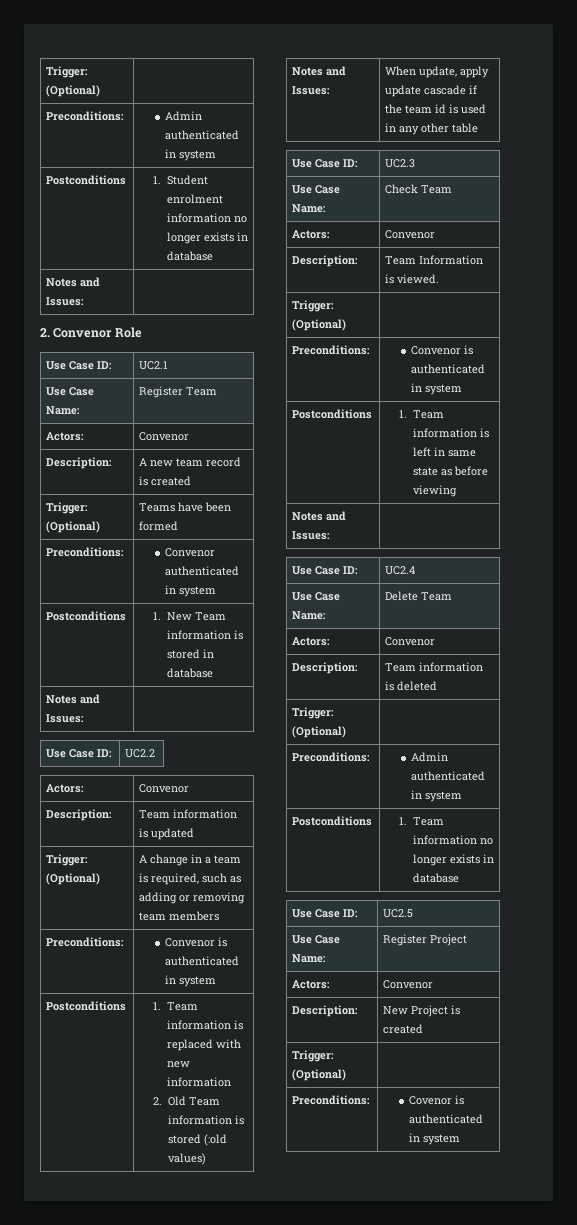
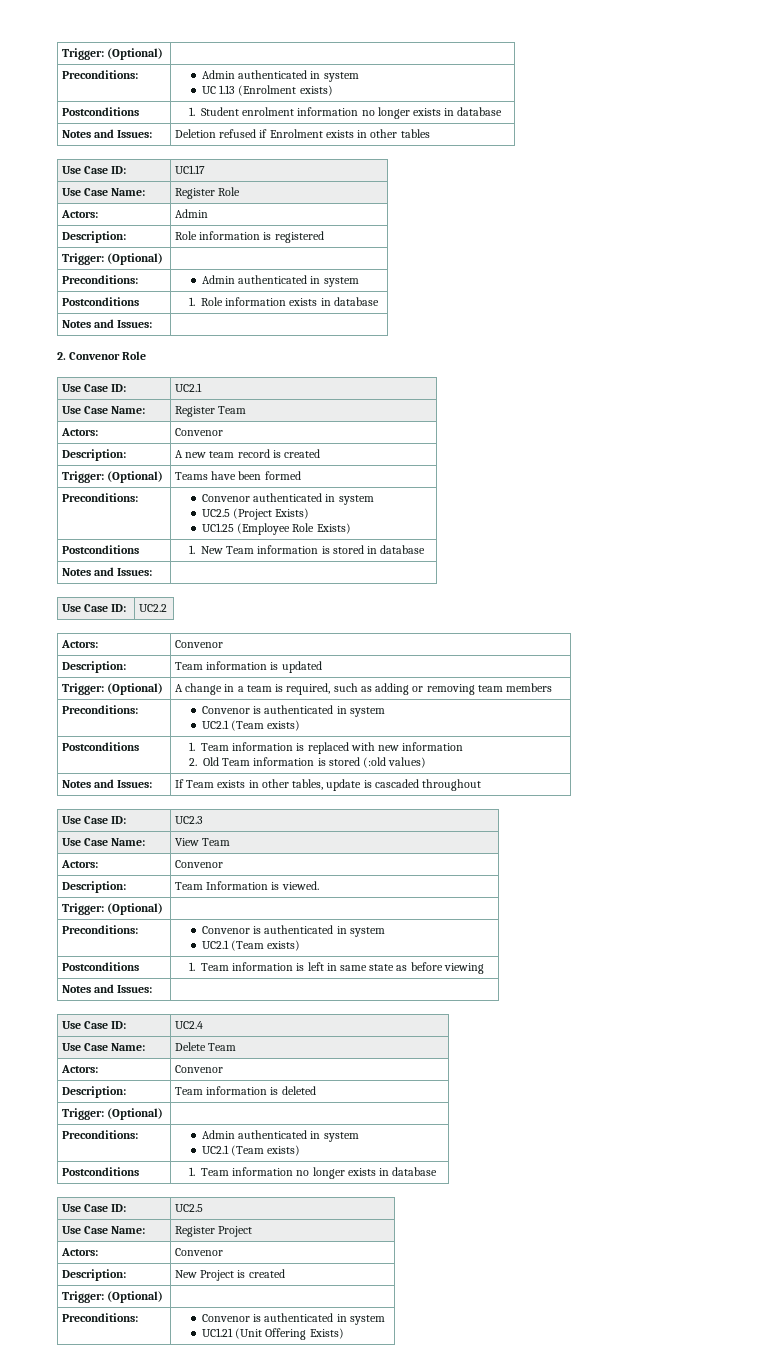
[46,66,89,78] [46,85,101,97] [46,111,125,121] [165,111,203,121] [165,130,240,140] [165,149,217,161] [46,175,127,185] [153,175,208,185] [166,194,223,204] [166,213,247,223] [166,232,201,244] Trigger: (Optional) | // Preconditions: | Admin authenticated in system // Postconditions | 1. Student enrolment information no longer -> [61,48,164,60] [61,70,138,79] [201,70,359,82] [201,85,333,96] [61,107,139,116] [188,107,503,119] [61,129,153,138] [174,129,430,138] [61,166,127,174] [174,165,205,174] [61,188,146,196] [174,187,241,199] [60,210,98,218] [174,209,208,218] [61,231,126,243] [174,231,324,243] [61,253,164,265] [61,275,138,284] [201,275,359,287] [61,297,139,306] [188,297,287,306] Trigger: (Optional) | // Preconditions: | Admin authenticated in system // UC 1.13 (Enrolment exists) // Postconditions | 1. Student enrolment information no longer exists in database // Notes and Issues: | Deletion refused if Enrolment exists in other tables // Use Case ID: | UC1.17 // Use Case Name: | Register Role // Actors: | Admin // Description: | Role information is registered // Trigger: (Optional) | // Preconditions: | Admin authenticated in system // Postconditions | 1. Role information
(217, 591) none -> [201,508,310,520] [201,523,351,535] // UC2.5 (Project Exists) // UC1.25 (Employee Role Exists)
(217, 981) none -> [201,720,301,731] // UC2.1 (Team exists)
[385,66,490,78] [385,85,478,97] [385,104,487,114] [385,123,479,135] When update, apply update cascade if the team id is used in any other table -> [174,779,482,791] If Team exists in other tables, update is cascaded throughout
[385,184,419,194] Check -> [174,838,199,846] View
(463, 389) none -> [201,940,301,951] // UC2.1 (Team exists)
(463, 796) none -> [201,1145,301,1156] // UC2.1 (Team exists)
[409,1095,465,1105] [409,1114,484,1124] [409,1133,461,1145] Covenor is authenticated in system -> [201,1313,385,1325] [201,1328,344,1340] Convenor is authenticated in system // UC1.21 (Unit Offering Exists)

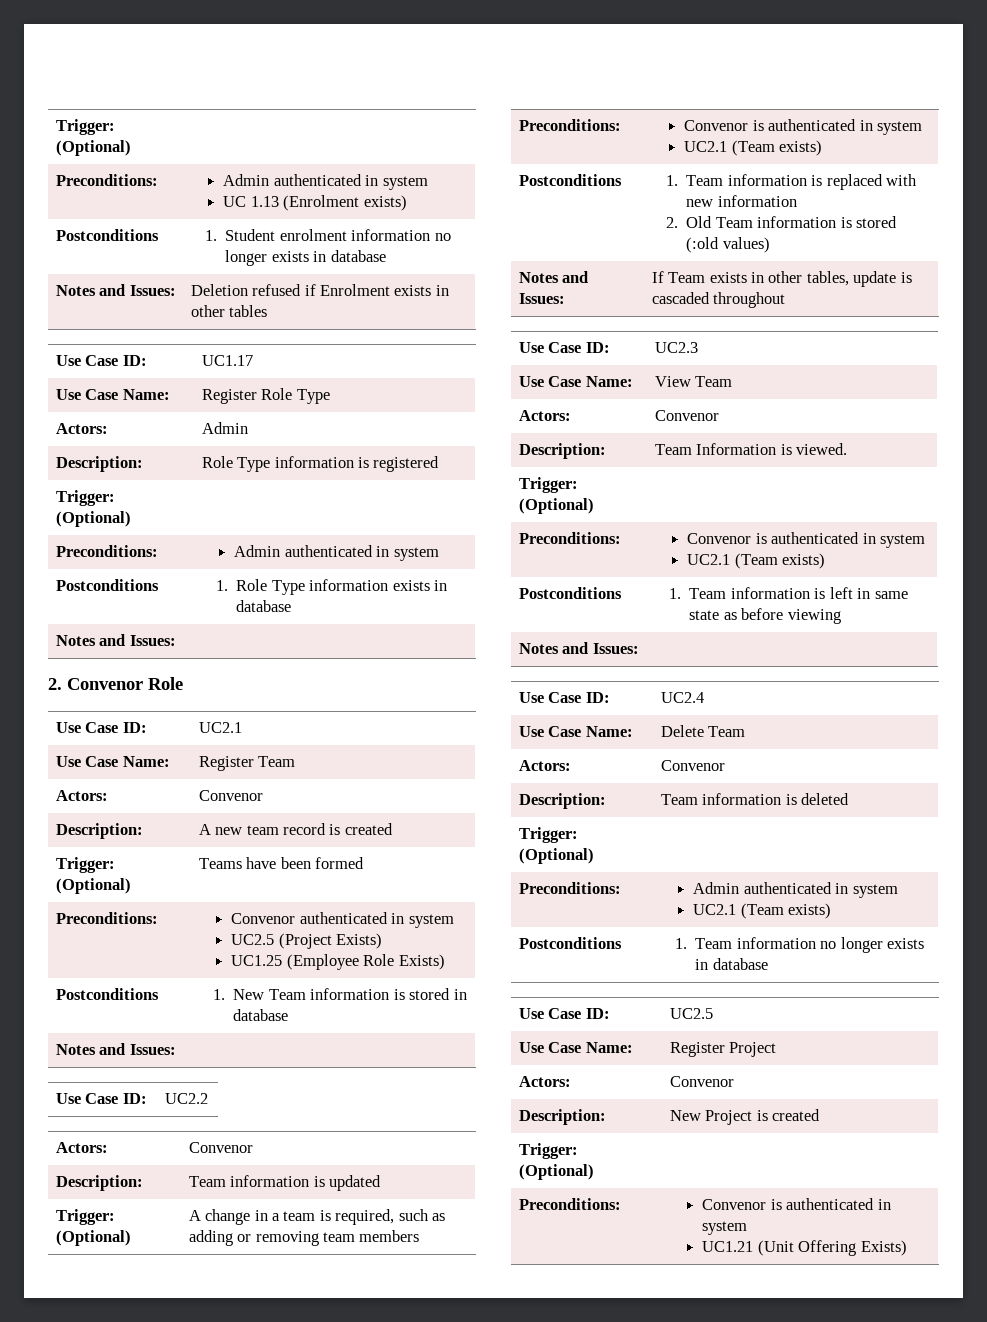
(241, 191) none -> [296,389,330,404] Type
(197, 235) none -> [237,457,271,472] Type
(223, 301) none -> [271,580,305,595] Type

